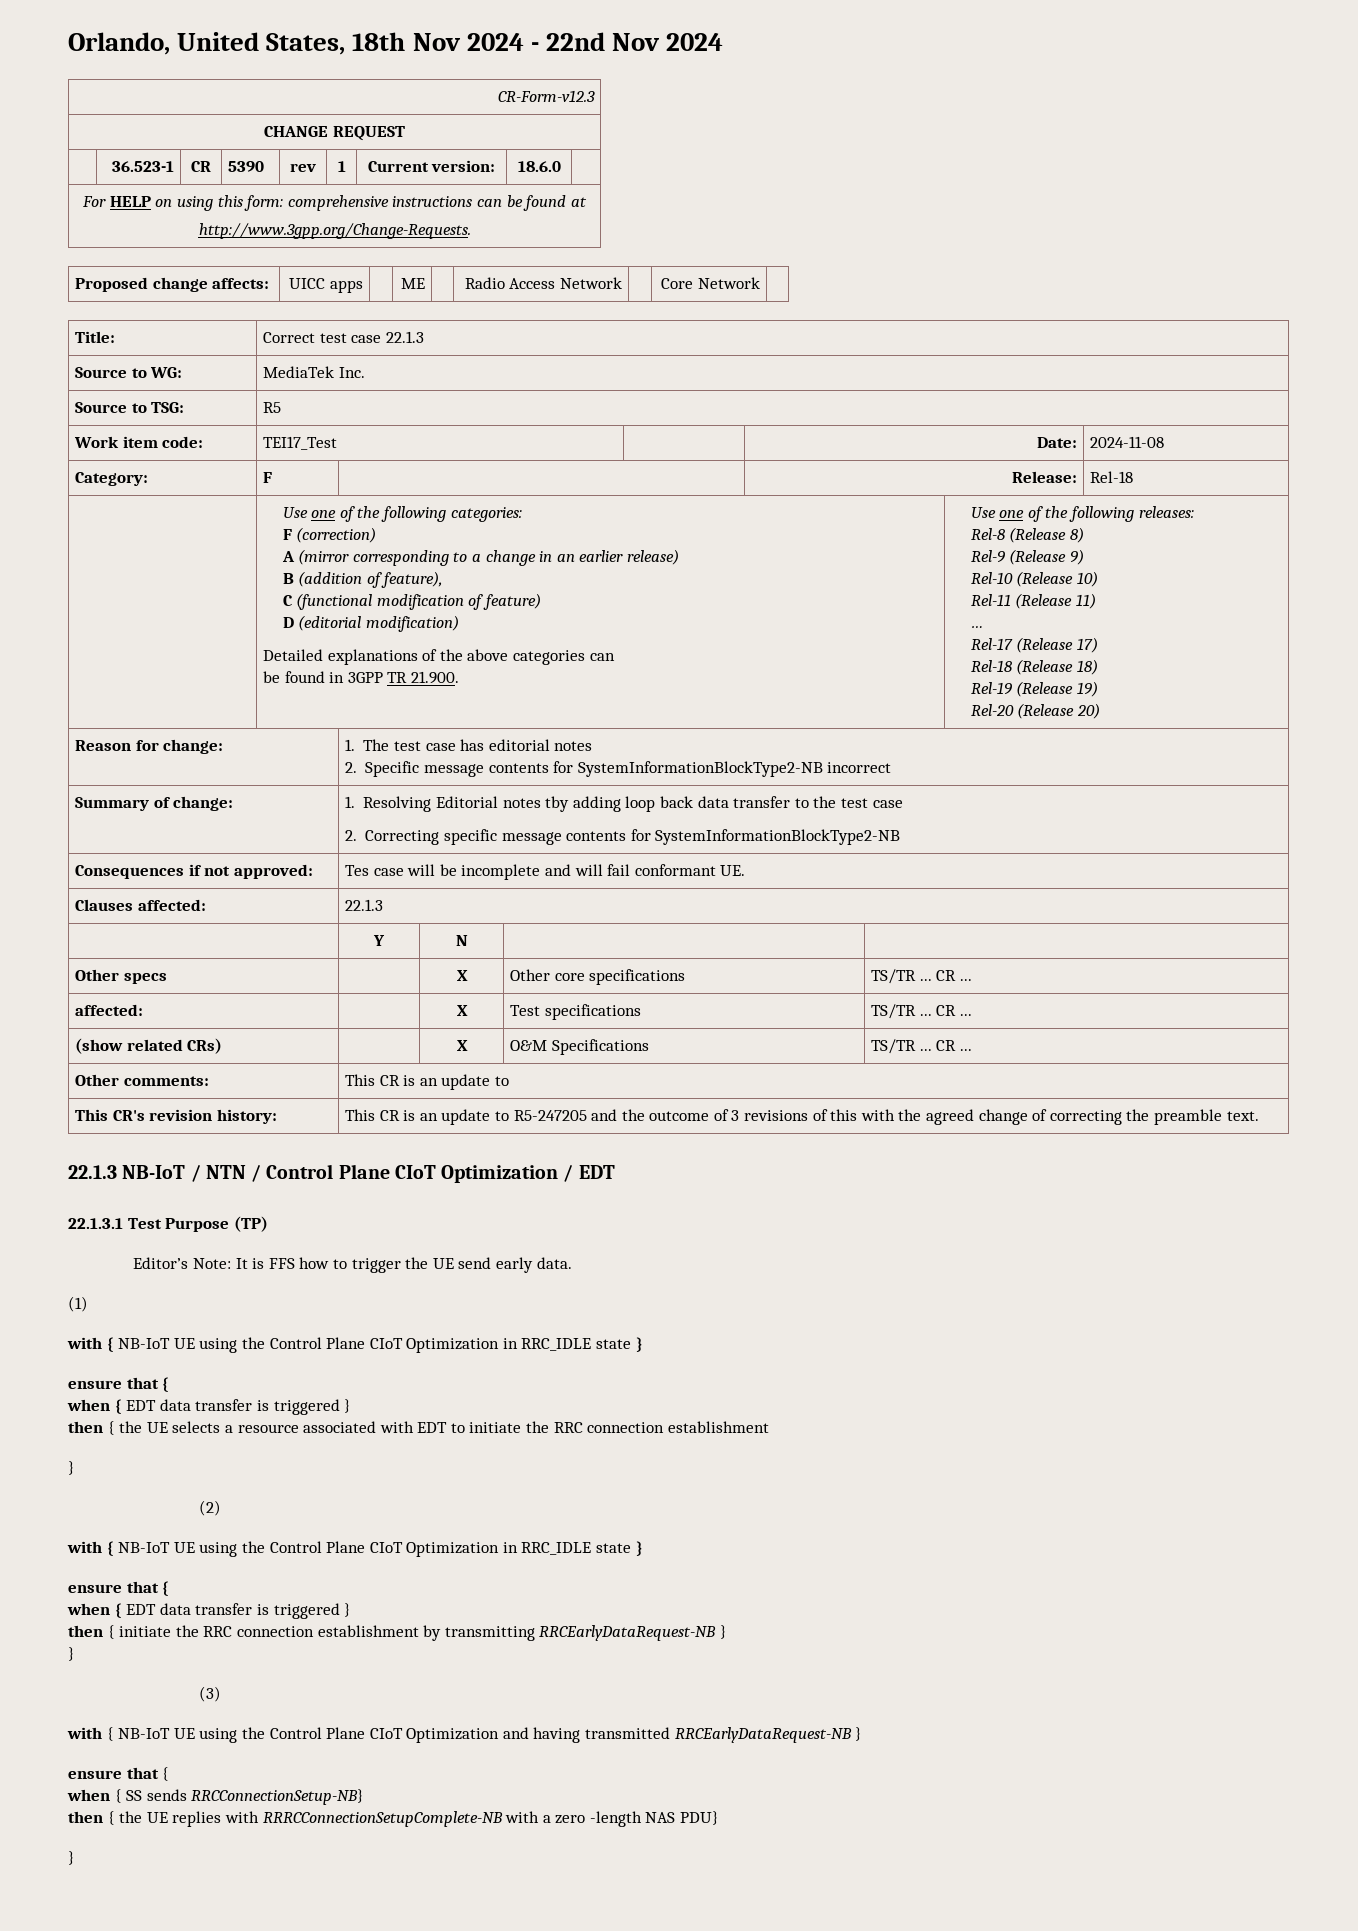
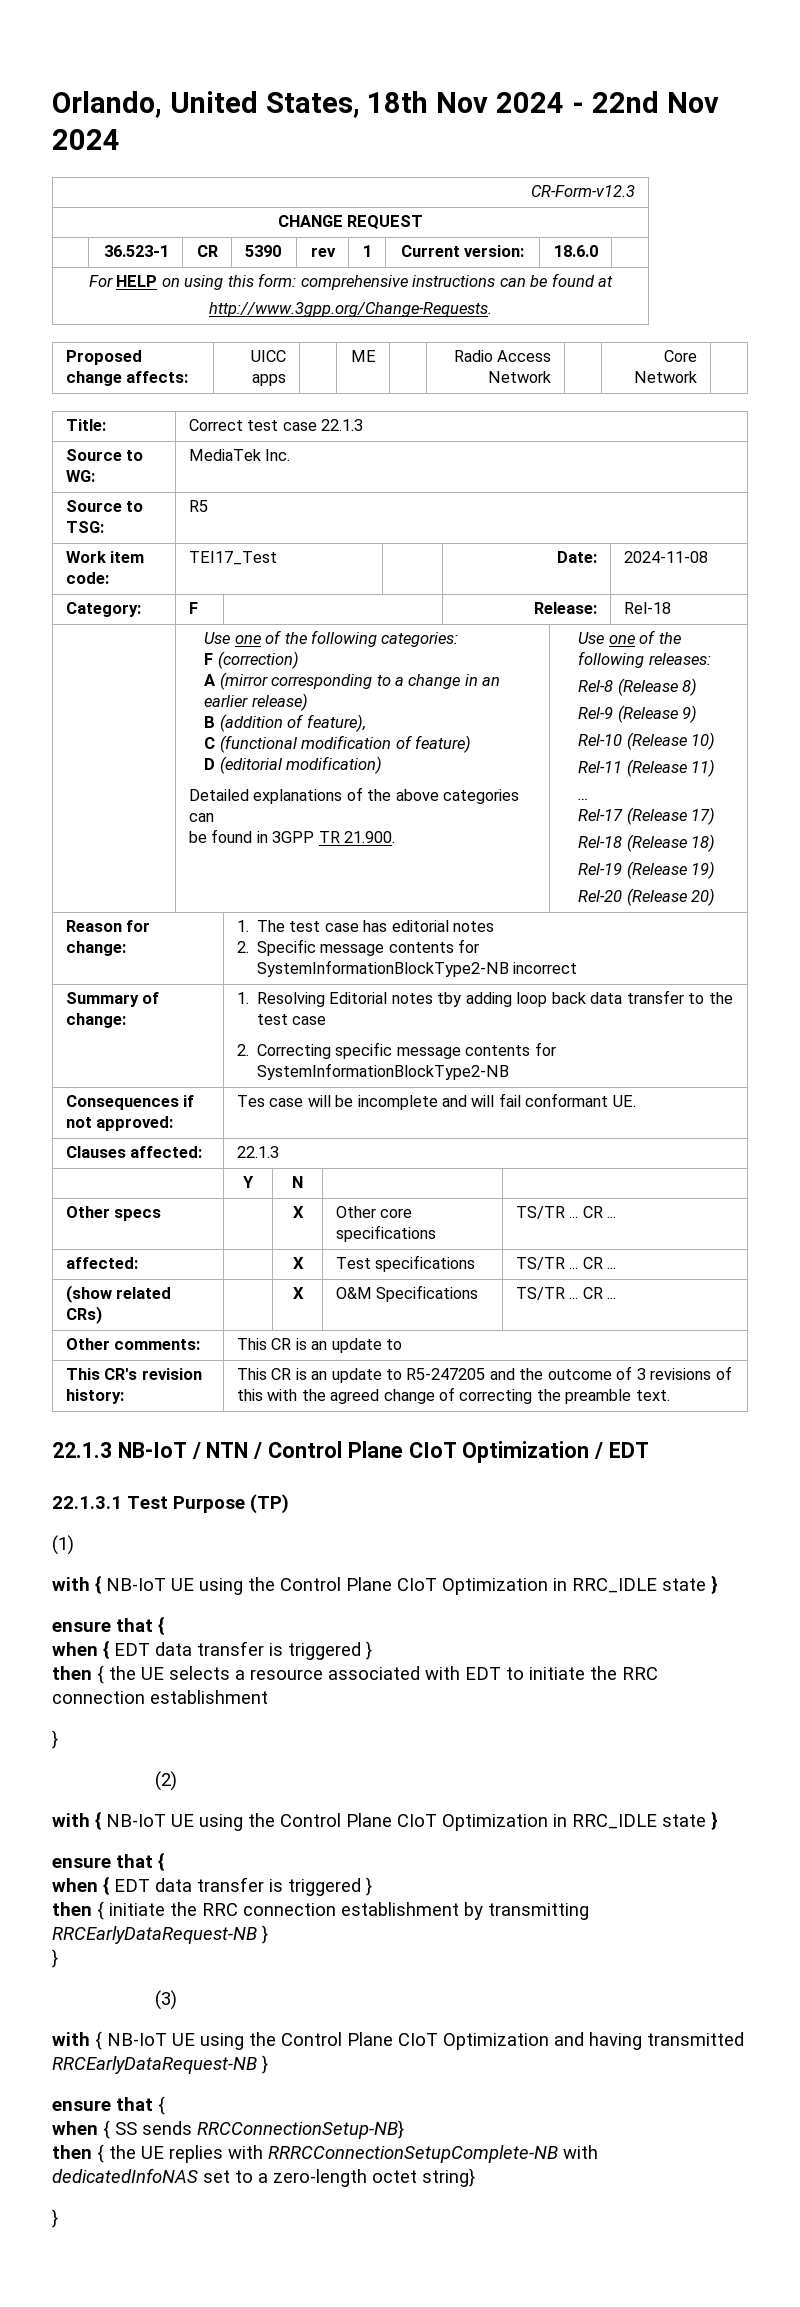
[133,1257,572,1273] // Editor’s Note: It is FFS how to trigger the UE send early data. -> (289, 1504) none
[542,1811,720,1827] a zero -length NAS PDU} -> [52,2168,475,2187] dedicatedInfoNAS set to a zero-length octet string}

